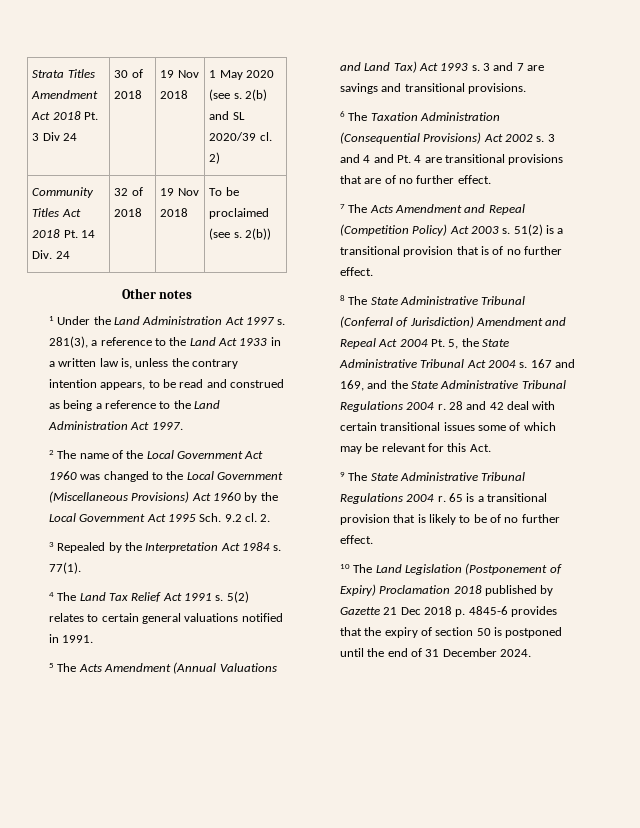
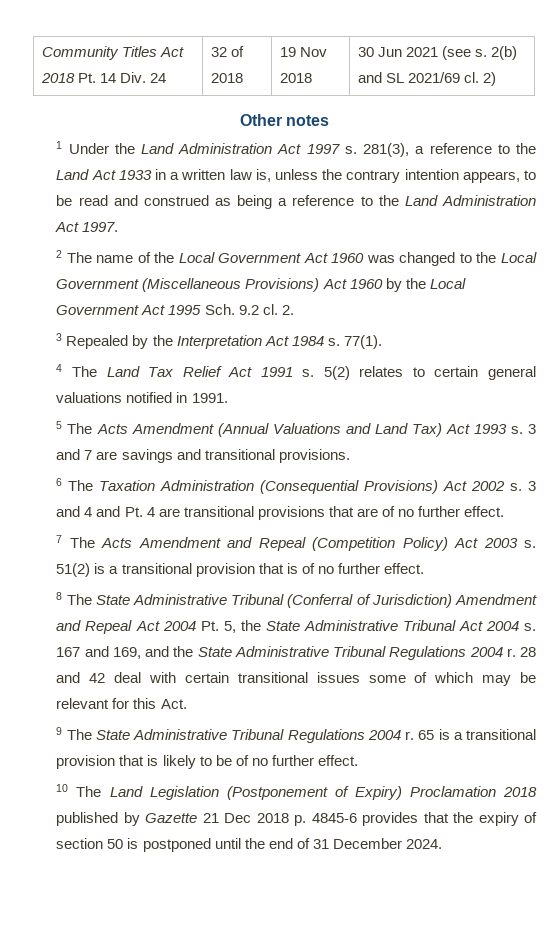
[32,69,95,78] [31,90,99,99] [31,111,99,120] [32,132,78,141] [114,69,143,78] [114,90,143,99] [160,70,199,78] [160,90,189,99] [209,70,275,80] [209,89,268,101] [209,111,245,120] [209,132,272,141] [209,152,221,164] Strata Titles Amendment Act 2018 Pt. 3 Div 24 | 30 of 2018 | 19 Nov 2018 | 1 May 2020 (see s. 2(b) and SL 2020/39 cl. 2) // -> (41, 53) none
[209,187,239,196] [209,208,270,219] [209,228,272,240] To be proclaimed (see s. 2(b)) -> [357,46,517,60] [357,72,496,86] 30 Jun 2021 (see s. 2(b) and SL 2021/69 cl. 2)

